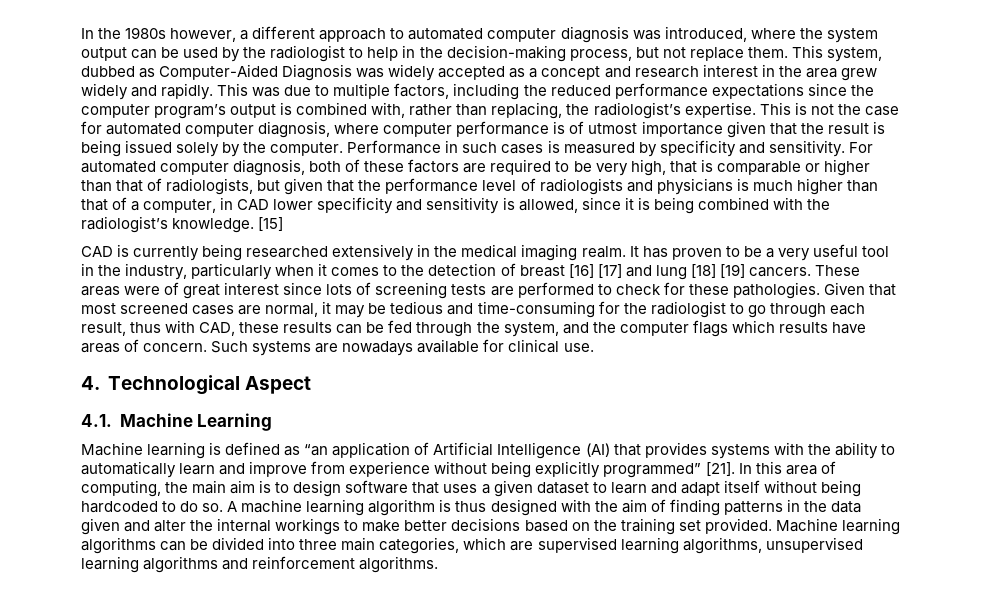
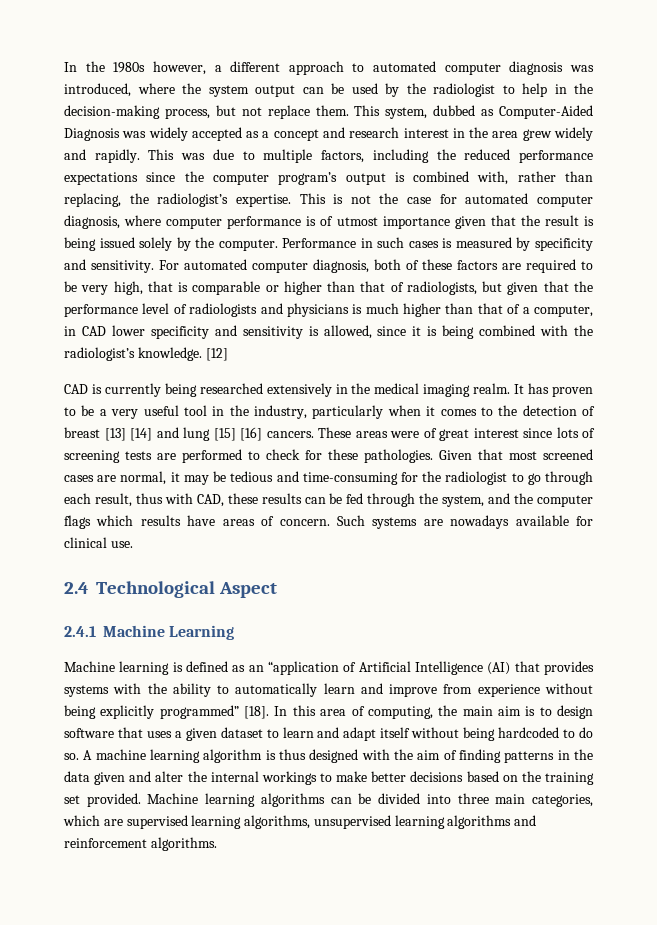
[258,217,284,231] [15] -> [205,348,228,361] [12]
[568,264,745,280] [16] [17] and lung [18] [19] -> [104,427,262,441] [13] [14] and lung [15] [16]
[81,376,100,390] 4. -> [64,582,89,594] 2.4
[81,414,112,427] 4.1. -> [64,626,96,637] 2.4.1
[304,442,411,458] “an application -> [248,661,339,675] an “application
[705,462,735,476] [21]. -> [244,706,270,719] [18].

